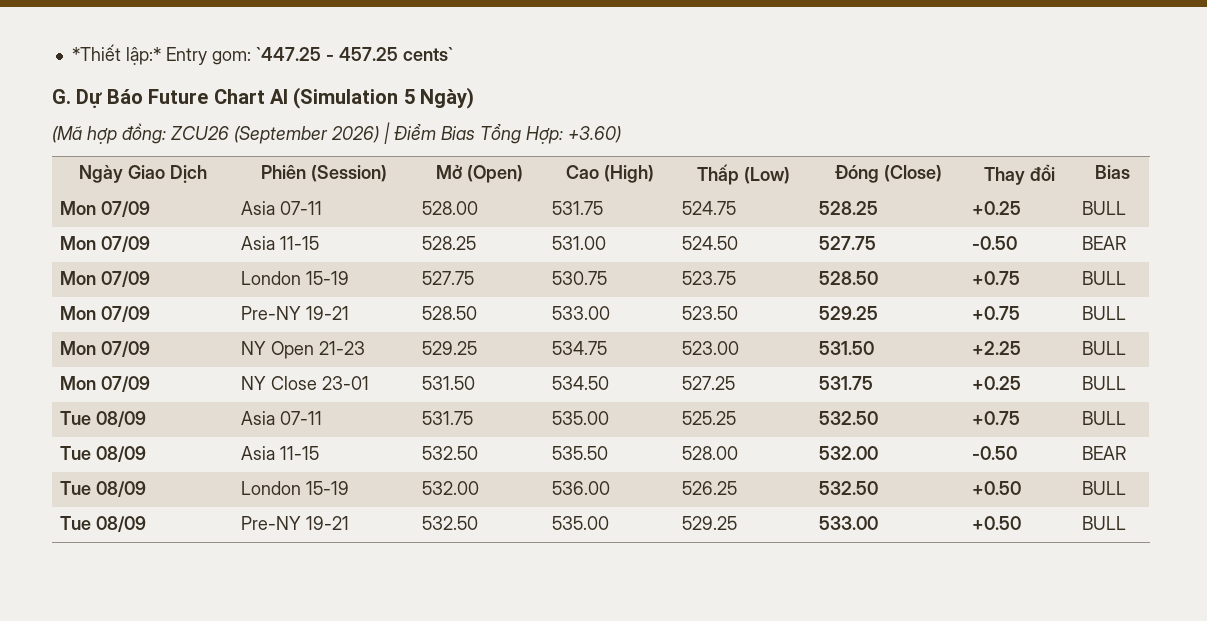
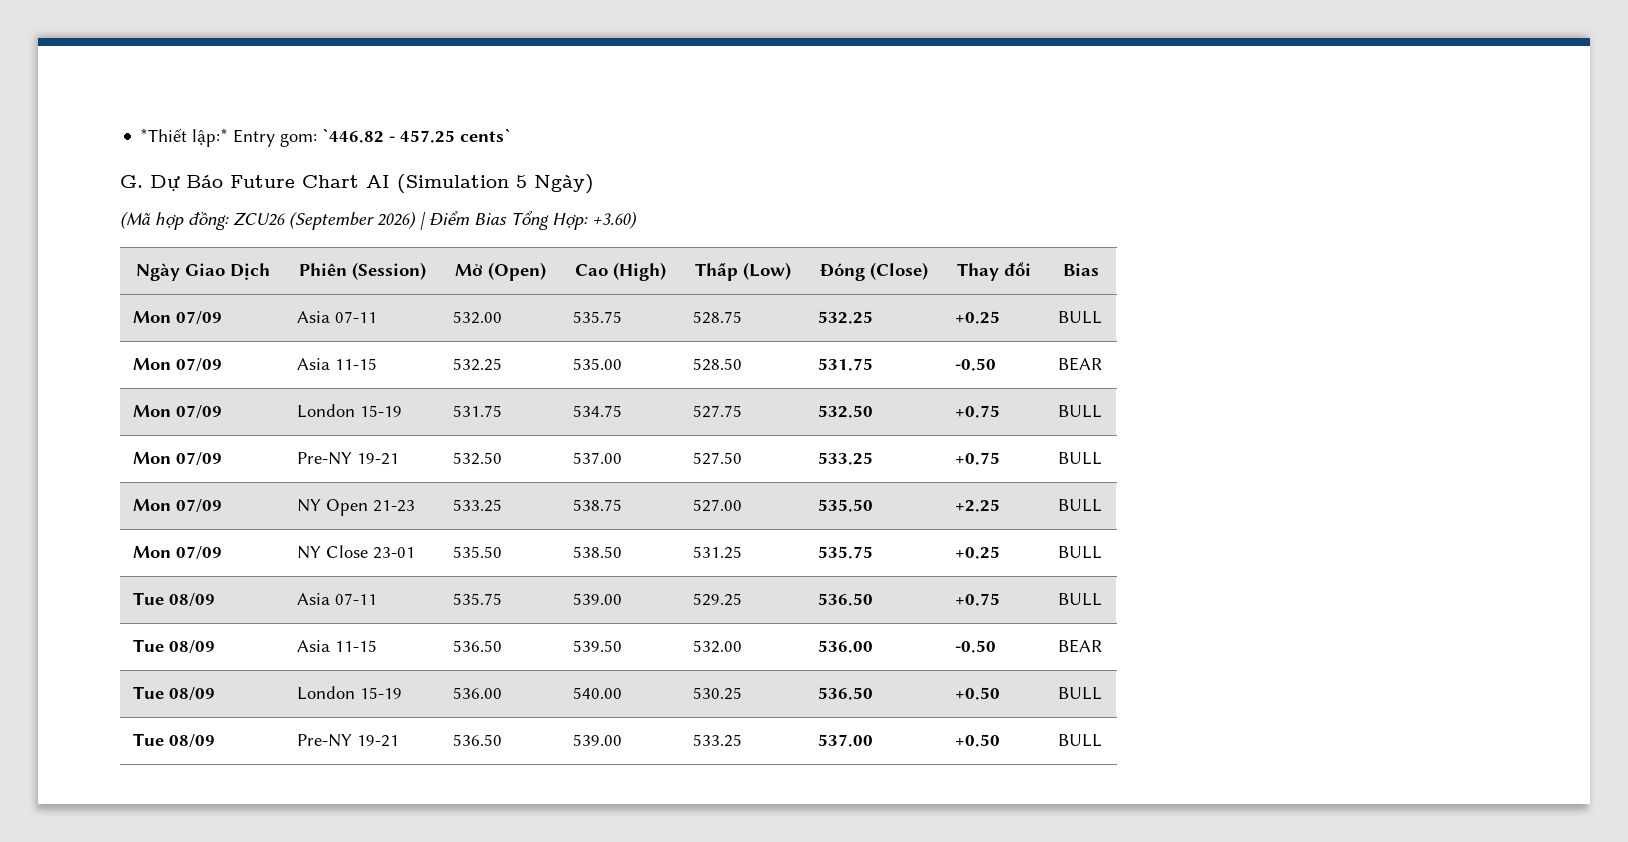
[255,47,321,61] `447.25 -> [322,128,385,143] `446.82
[421,201,478,215] [551,201,603,215] [681,201,736,215] [818,201,878,215] 528.00 | 531.75 | 524.75 | 528.25 -> [453,311,503,324] [573,311,623,323] [693,311,743,324] [818,311,874,324] 532.00 | 535.75 | 528.75 | 532.25
[421,236,476,250] [551,236,606,250] [681,236,738,250] [818,236,876,250] 528.25 | 531.00 | 524.50 | 527.75 -> [453,358,503,371] [573,358,623,370] [693,358,743,371] [818,358,874,371] 532.25 | 535.00 | 528.50 | 531.75
[421,271,474,285] [551,271,607,285] [681,271,736,285] [818,271,878,285] | 527.75 | 530.75 | 523.75 | 528.50 -> [453,405,503,417] [573,405,623,417] [693,405,743,418] [818,405,874,418] | 531.75 | 534.75 | 527.75 | 532.50
[421,306,477,320] [551,306,610,320] [681,306,738,320] [818,306,878,320] 528.50 | 533.00 | 523.50 | 529.25 -> [453,452,503,465] [573,452,623,464] [693,452,743,465] [818,452,874,465] 532.50 | 537.00 | 527.50 | 533.25
[421,341,477,355] [551,341,607,355] [681,341,739,355] [818,341,874,355] 529.25 | 534.75 | 523.00 | 531.50 -> [453,499,503,512] [573,499,623,511] [693,499,743,512] [818,499,874,512] 533.25 | 538.75 | 527.00 | 535.50
[421,376,475,390] [551,376,609,390] [681,376,735,390] [818,376,873,390] 531.50 | 534.50 | 527.25 | 531.75 -> [453,546,503,558] [573,546,623,558] [693,546,743,559] [818,546,874,559] 535.50 | 538.50 | 531.25 | 535.75
[421,411,473,425] [551,411,609,425] [681,411,736,425] [818,411,878,425] 531.75 | 535.00 | 525.25 | 532.50 -> [453,593,503,605] [573,593,623,605] [693,593,743,606] [818,593,874,606] 535.75 | 539.00 | 529.25 | 536.50
[421,446,478,460] [551,446,608,460] [681,446,738,460] [818,446,878,460] 532.50 | 535.50 | 528.00 | 532.00 -> [453,640,503,652] [573,640,623,652] [693,640,743,653] [818,640,874,653] 536.50 | 539.50 | 532.00 | 536.00
[421,481,479,495] [551,481,610,495] [681,481,737,495] [818,481,878,495] | 532.00 | 536.00 | 526.25 | 532.50 -> [453,687,503,699] [573,687,623,699] [693,687,743,700] [818,687,874,700] | 536.00 | 540.00 | 530.25 | 536.50
[421,516,478,530] [551,516,609,530] [681,516,737,530] [818,516,878,530] 532.50 | 535.00 | 529.25 | 533.00 -> [453,734,503,746] [573,734,623,746] [693,734,743,747] [818,734,874,747] 536.50 | 539.00 | 533.25 | 537.00

